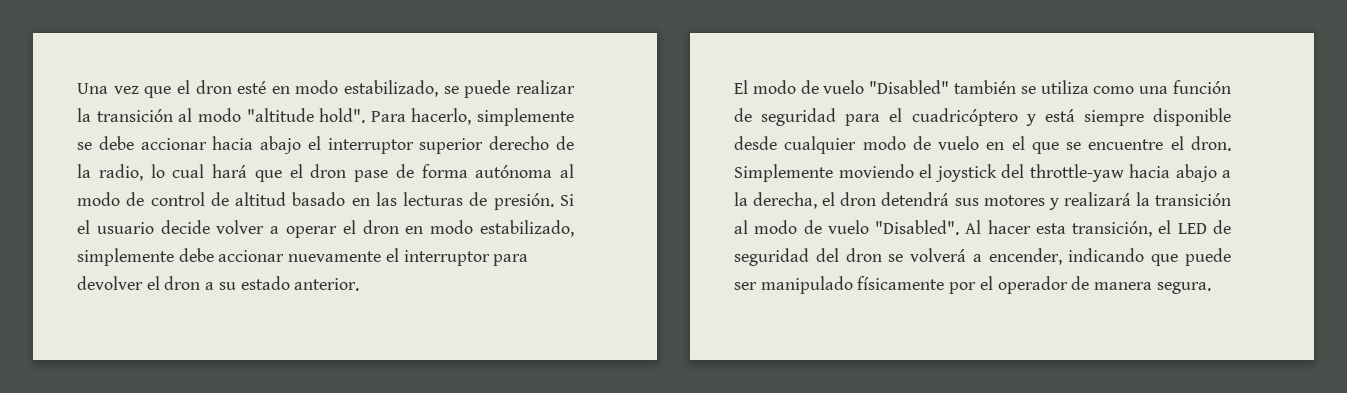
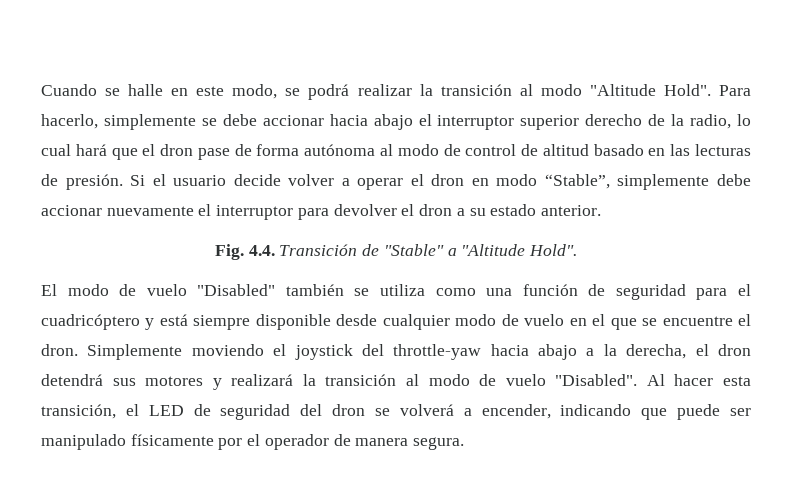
[77,80,511,98] Una vez que el dron esté en modo estabilizado, se puede -> [41,84,350,100] Cuando se halle en este modo, se podrá
[246,108,366,123] "altitude hold". -> [589,84,711,96] "Altitude Hold".
[480,220,574,237] estabilizado, -> [544,174,610,189] “Stable”,
(360, 284) none -> [214,244,578,260] // Fig. 4.4. Transición de "Stable" a "Altitude Hold".

